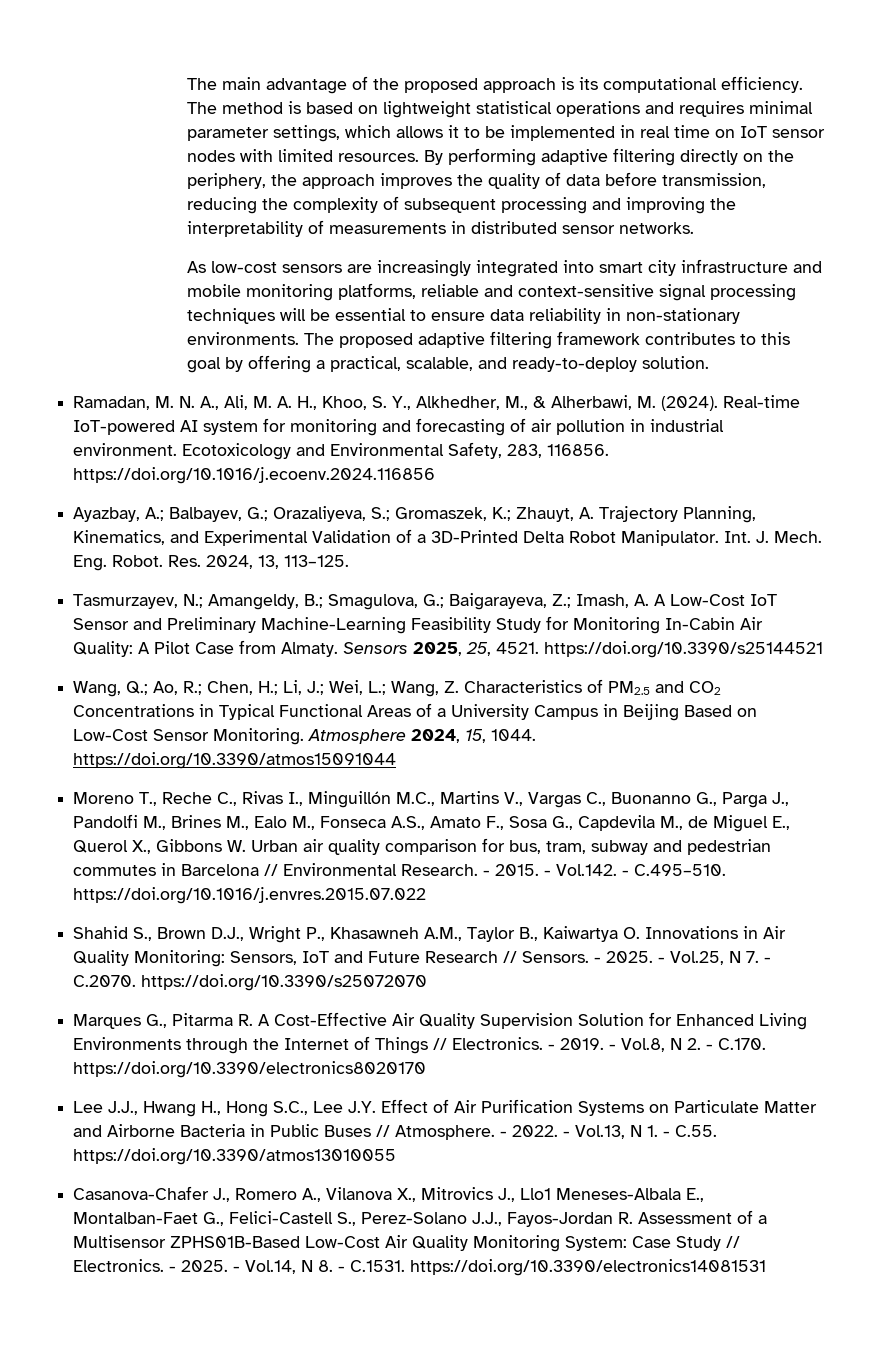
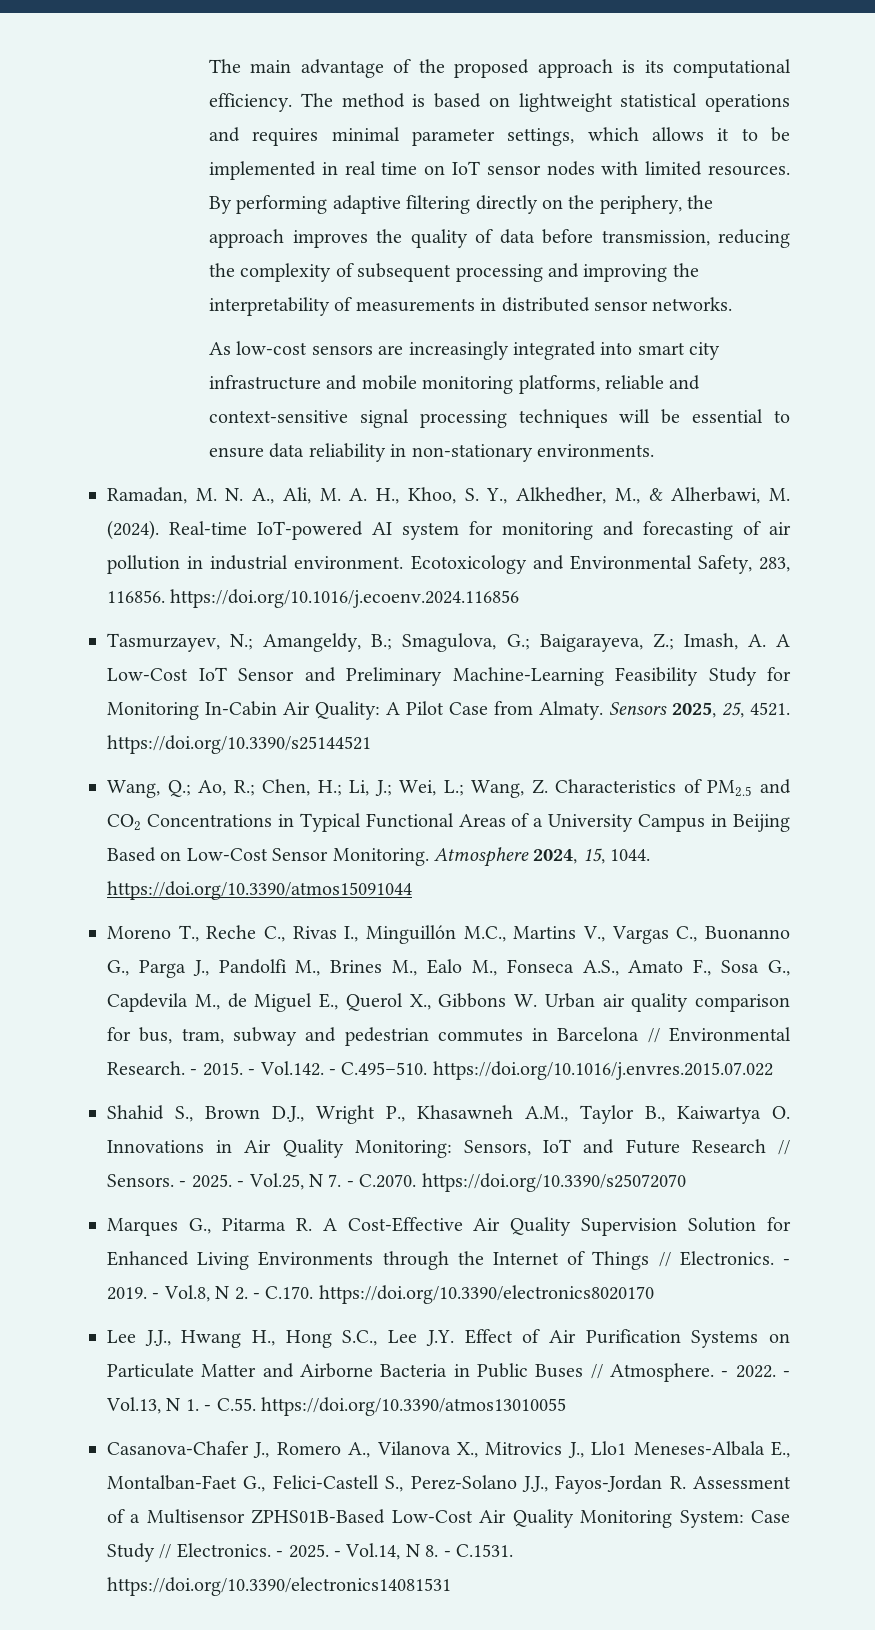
[304,331,791,349] [187,355,710,373] The proposed adaptive filtering framework contributes to this goal by offering a practical, scalable, and ready-to-deploy solution. -> (655, 450) none
[73,506,757,523] [73,529,823,546] [73,555,350,571] // Ayazbay, A.; Balbayev, G.; Orazaliyeva, S.; Gromaszek, K.; Zhauyt, A. Trajectory Planning, Kinematics, and Experimental Validation of a 3D-Printed Delta Robot Manipulator. Int. J. Mech. Eng. Robot. Res. 2024, 13, 113–125. -> (520, 598) none

